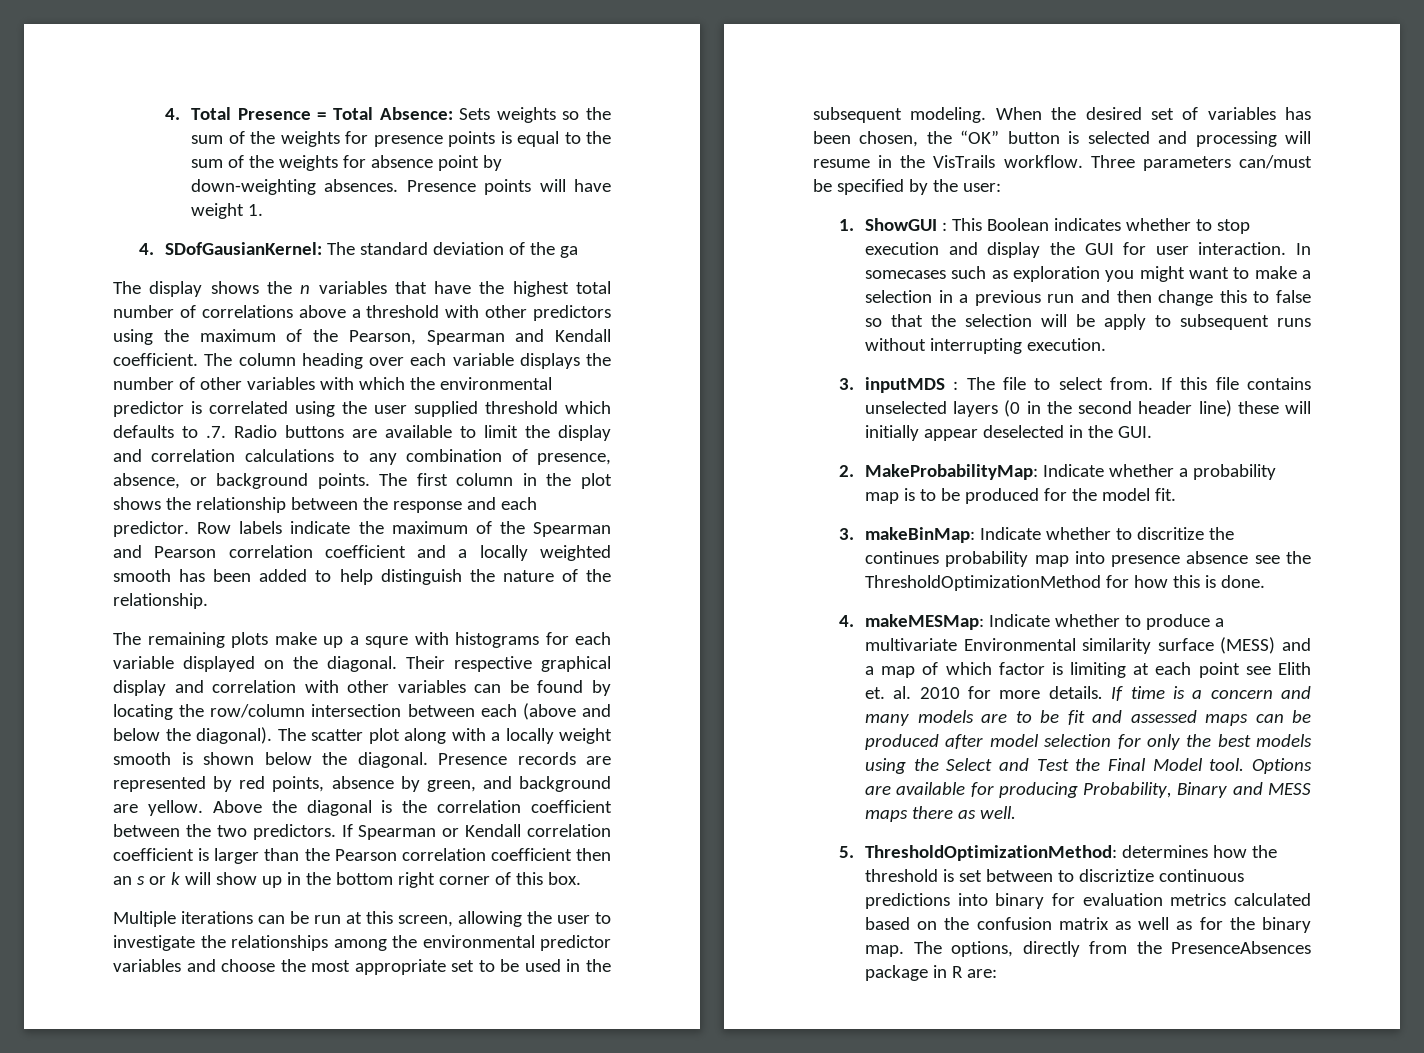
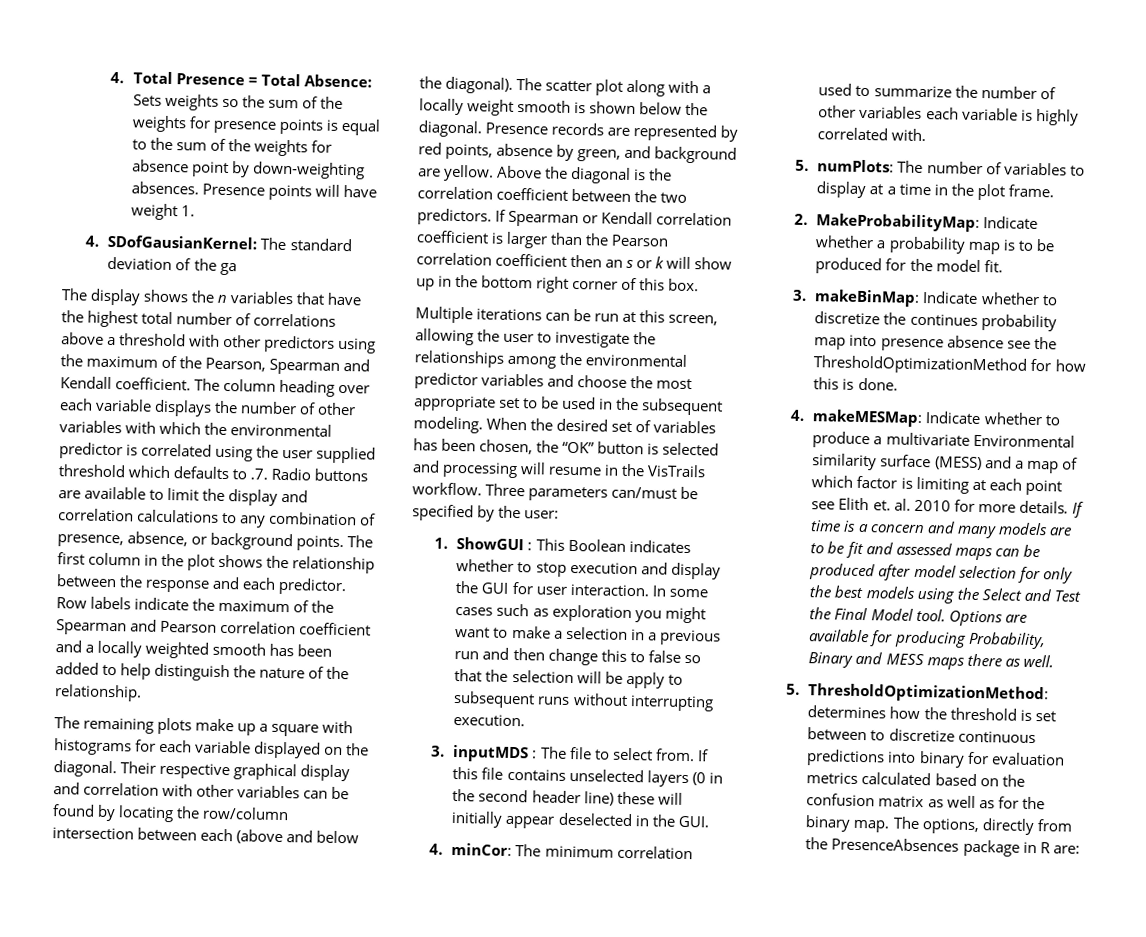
[365,636,408,648] squre -> [271,723,320,737] square
[865,270,947,279] somecases -> [668,588,708,598] [455,606,494,616] some cases
(1152, 432) none -> [428,842,693,860] [818,83,1056,100] [818,105,1079,126] [817,127,927,142] [794,159,1085,176] [816,181,1054,201] // 4. minCor: The minimum correlation used to summarize the number of other variables each variable is highly correlated with. // 5. numPlots: The number of variables to display at a time in the plot frame.
[1136,527,1204,540] discritize -> [814,311,881,325] discretize
[1078,869,1154,882] discriztize -> [888,728,955,742] discretize

